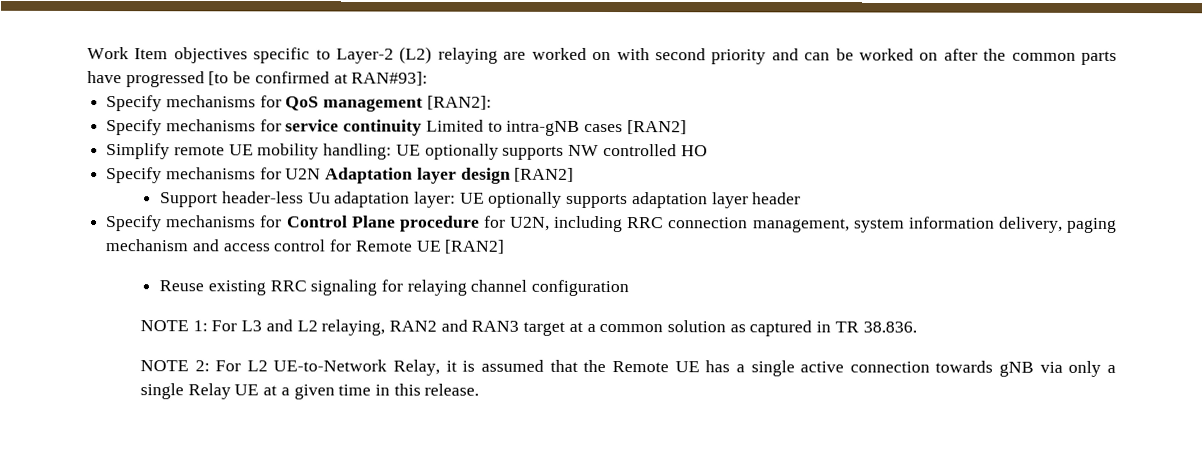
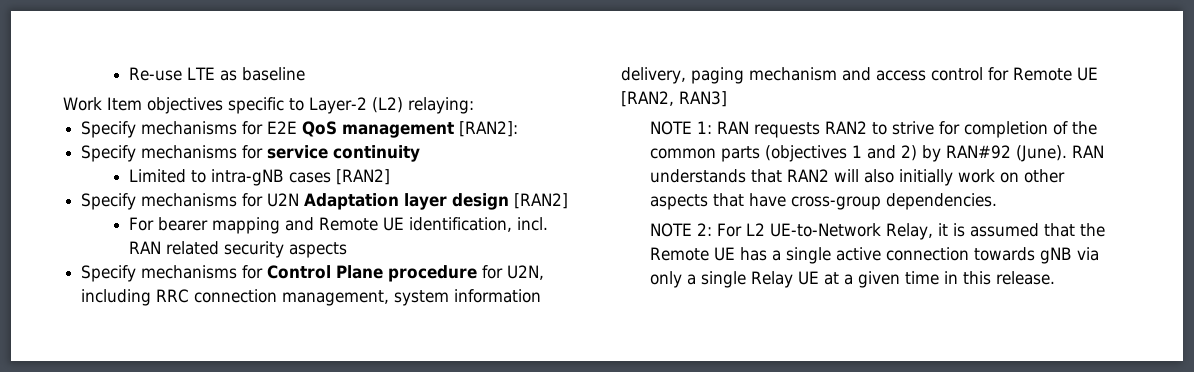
(87, 53) none -> [128,67,305,81] Re-use LTE as baseline //
[437,47,1117,65] [87,71,429,88] [106,95,282,112] relaying are worked on with second priority and can be worked on after the common parts have progressed [to be confirmed at RAN#93]: // Specify mechanisms for -> [407,97,474,114] [81,121,298,138] relaying: // Specify mechanisms for E2E
(423, 127) none -> (421, 153) //
[106,143,708,160] // Simplify remote UE mobility handling: UE optionally supports NW controlled HO -> (390, 177) none
[160,191,802,209] Support header-less Uu adaptation layer: UE optionally supports adaptation layer header -> [128,217,548,234] [128,241,347,258] For bearer mapping and Remote UE identification, incl. RAN related security aspects
[444,239,505,254] [159,279,630,297] [139,319,917,337] [RAN2] // Reuse existing RRC signaling for relaying channel configuration // NOTE 1: For L3 and L2 relaying, RAN2 and RAN3 target at a common solution as captured in TR 38.836. -> [621,91,728,107] [650,121,1098,138] [650,145,1105,162] [650,169,1066,186] [650,193,998,210] [RAN2, RAN3] // NOTE 1: RAN requests RAN2 to strive for completion of the common parts (objectives 1 and 2) by RAN#92 (June). RAN understands that RAN2 will also initially work on other aspects that have cross-group dependencies.

